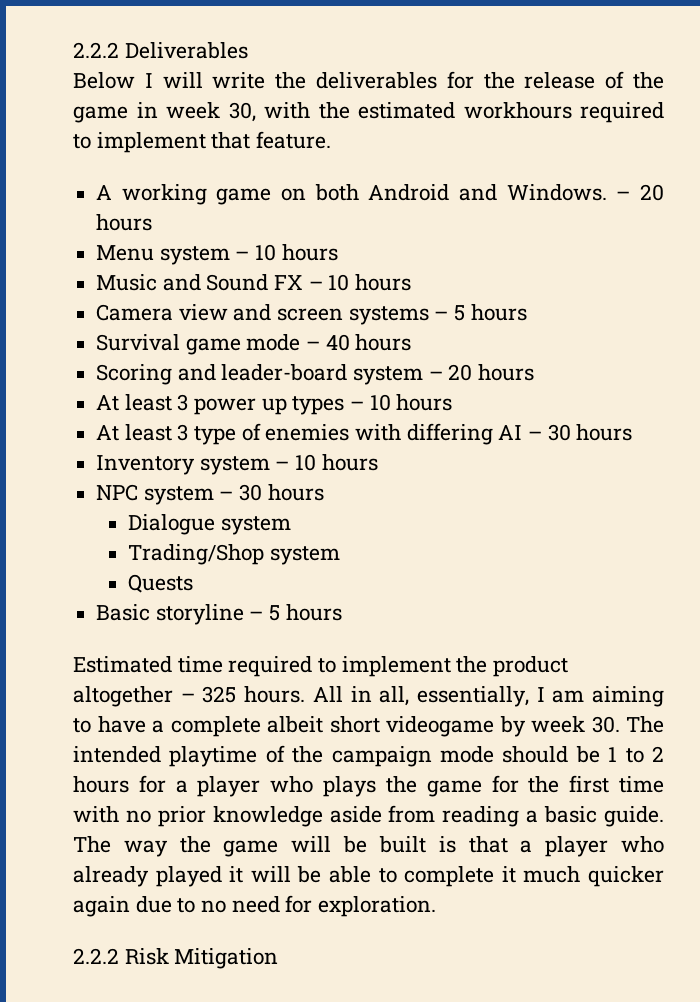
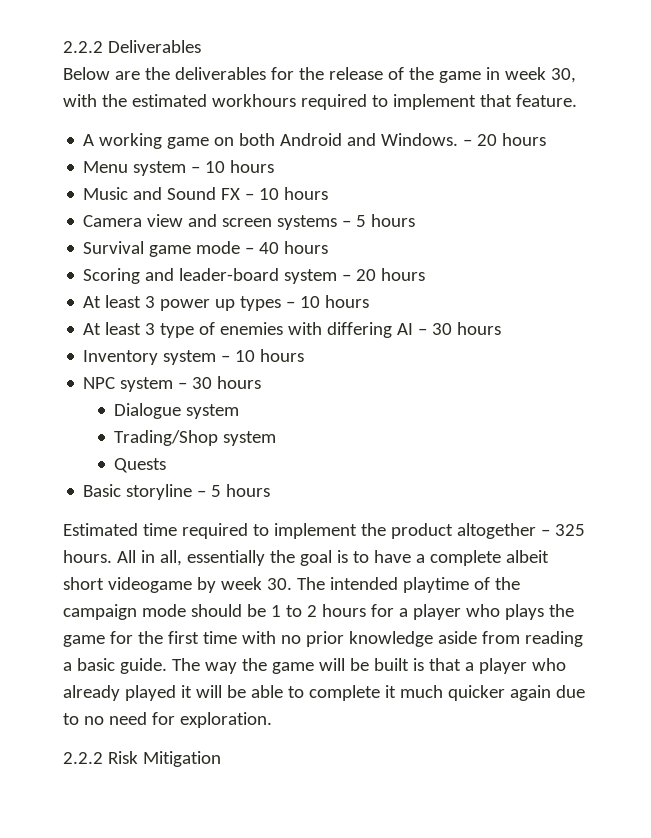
[144,72,266,89] I will write -> [114,71,140,80] are
[416,686,664,707] essentially, I am aiming -> [186,550,348,566] essentially the goal is

